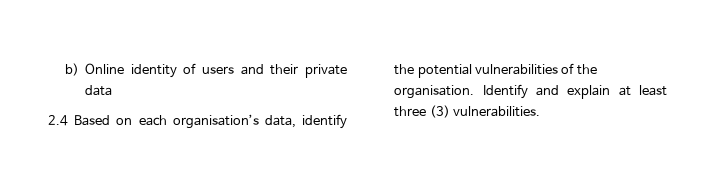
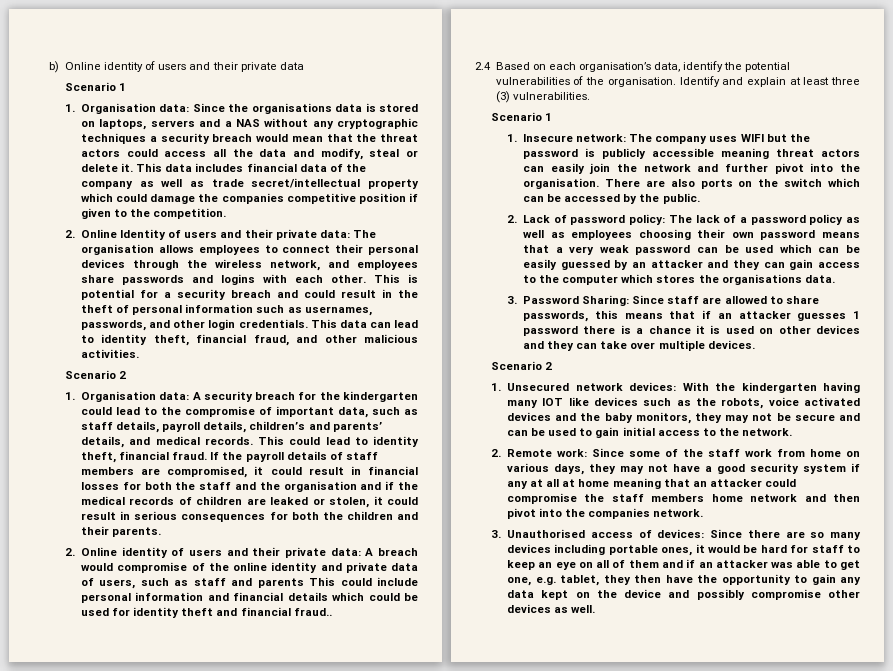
(112, 90) none -> [65,82,127,91] [65,103,418,114] [81,118,418,130] [81,133,419,144] [81,148,419,160] [81,163,366,172] [81,178,419,189] [81,193,419,204] [81,208,227,219] [65,229,376,240] [81,244,418,255] [81,259,418,271] [81,274,418,285] [81,289,418,300] [81,304,372,316] [81,319,418,331] [81,334,419,346] [81,349,140,358] [65,370,127,379] [65,391,418,402] [81,406,418,418] [81,421,382,433] [81,436,420,448] [81,451,378,463] [81,466,419,478] [81,481,419,492] [81,496,418,508] [81,511,419,522] [81,526,162,537] [65,547,419,558] [81,562,418,573] [81,577,418,589] [81,592,418,603] [81,607,332,618] // Scenario 1 // 1. Organisation data: Since the organisations data is stored on laptops, servers and a NAS without any cryptographic techniques a security breach would mean that the threat actors could access all the data and modify, steal or delete it. This data includes financial data of the company as well as trade secret/intellectual property which could damage the companies competitive position if given to the competition. // 2. Online Identity of users and their private data: The organisation allows employees to connect their personal devices through the wireless network, and employees share passwords and logins with each other. This is potential for a security breach and could result in the theft of personal information such as usernames, passwords, and other login credentials. This data can lead to identity theft, financial fraud, and other malicious activities. // Scenario 2 // 1. Organisation data: A security breach for the kindergarten could lead to the compromise of important data, such as staff details, payroll details, children’s and parents’ details, and medical records. This could lead to identity theft, financial fraud. If the payroll details of staff members are compromised, it could result in financial losses for both the staff and the organisation and if the medical records of children are leaked or stolen, it could result in serious consequences for both the children and their parents. // 2. Online identity of users and their private data: A breach would compromise of the online identity and private data of users, such as staff and parents This could include personal information and financial details which could be used for identity theft and financial fraud..
(540, 111) none -> [491,112,553,121] [507,134,810,144] [523,148,860,159] [523,163,860,174] [523,178,860,189] [523,193,700,204] [507,214,860,225] [523,229,860,240] [523,244,860,255] [523,259,860,270] [523,274,835,285] [507,295,819,306] [523,310,860,322] [523,325,860,336] [523,340,755,351] [491,361,553,370] [491,382,860,393] [507,397,860,409] [507,412,860,424] [507,427,792,438] [491,448,860,457] [507,463,860,475] [507,478,796,489] [507,493,860,504] [507,508,704,519] [491,529,861,540] [507,544,861,556] [507,559,860,570] [507,574,861,586] [507,589,860,600] [507,604,596,613] // Scenario 1 // 1. Insecure network: The company uses WIFI but the password is publicly accessible meaning threat actors can easily join the network and further pivot into the organisation. There are also ports on the switch which can be accessed by the public. // 2. Lack of password policy: The lack of a password policy as well as employees choosing their own password means that a very weak password can be used which can be easily guessed by an attacker and they can gain access to the computer which stores the organisations data. // 3. Password Sharing: Since staff are allowed to share passwords, this means that if an attacker guesses 1 password there is a chance it is used on other devices and they can take over multiple devices. // Scenario 2 // 1. Unsecured network devices: With the kindergarten having many IOT like devices such as the robots, voice activated devices and the baby monitors, they may not be secure and can be used to gain initial access to the network. // 2. Remote work: Since some of the staff work from home on various days, they may not have a good security system if any at all at home meaning that an attacker could compromise the staff members home network and then pivot into the companies network. // 3. Unauthorised access of devices: Since there are so many devices including portable ones, it would be hard for staff to keep an eye on all of them and if an attacker was able to get one, e.g. tablet, they then have the opportunity to gain any data kept on the device and possibly compromise other devices as well.

